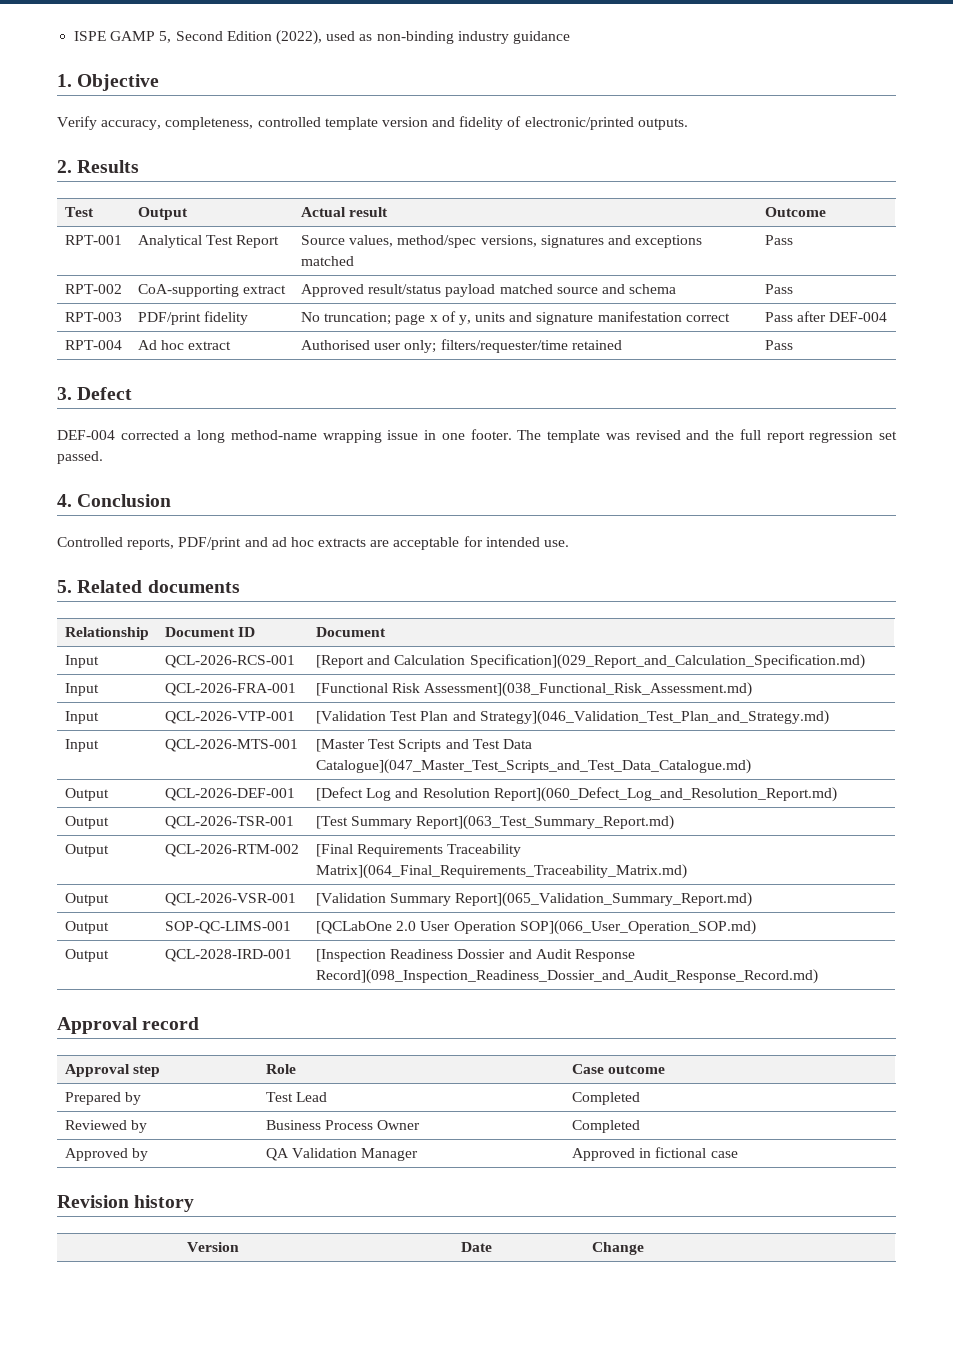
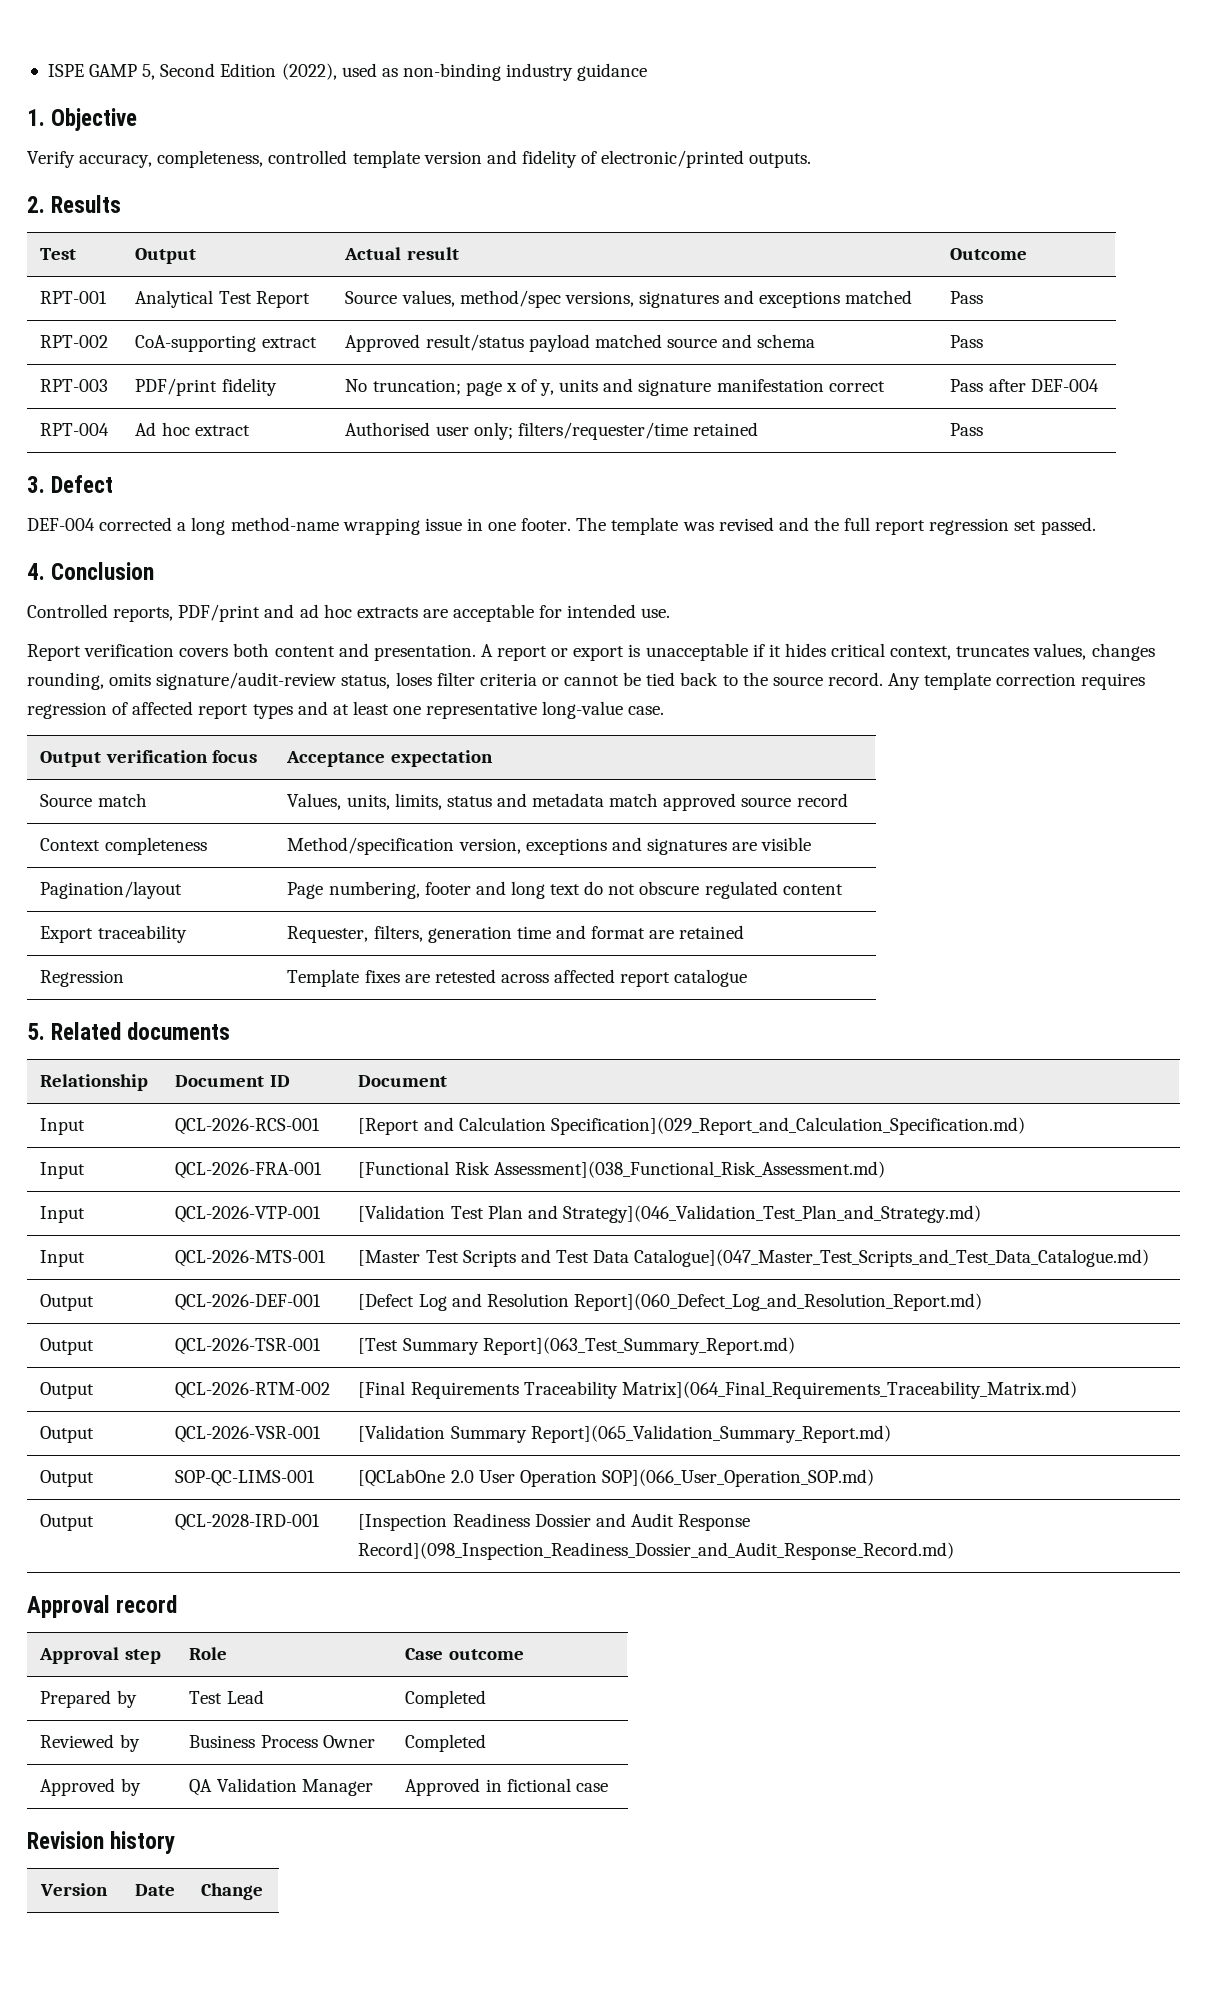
(570, 543) none -> [27,643,1155,661] [27,672,1146,690] [27,701,665,719] [40,750,257,767] [286,750,493,767] [40,793,147,807] [287,793,848,811] [40,837,207,855] [287,837,812,855] [40,881,183,899] [287,881,843,899] [40,925,187,943] [287,925,745,943] [40,970,125,987] [287,969,748,987] // Report verification covers both content and presentation. A report or export is unacceptable if it hides critical context, truncates values, changes rounding, omits signature/audit-review status, loses filter criteria or cannot be tied back to the source record. Any template correction requires regression of affected report types and at least one representative long-value case. // Output verification focus | Acceptance expectation // Source match | Values, units, limits, status and metadata match approved source record // Context completeness | Method/specification version, exceptions and signatures are visible // Pagination/layout | Page numbering, footer and long text do not obscure regulated content // Export traceability | Requester, filters, generation time and format are retained // Regression | Template fixes are retested across affected report catalogue

